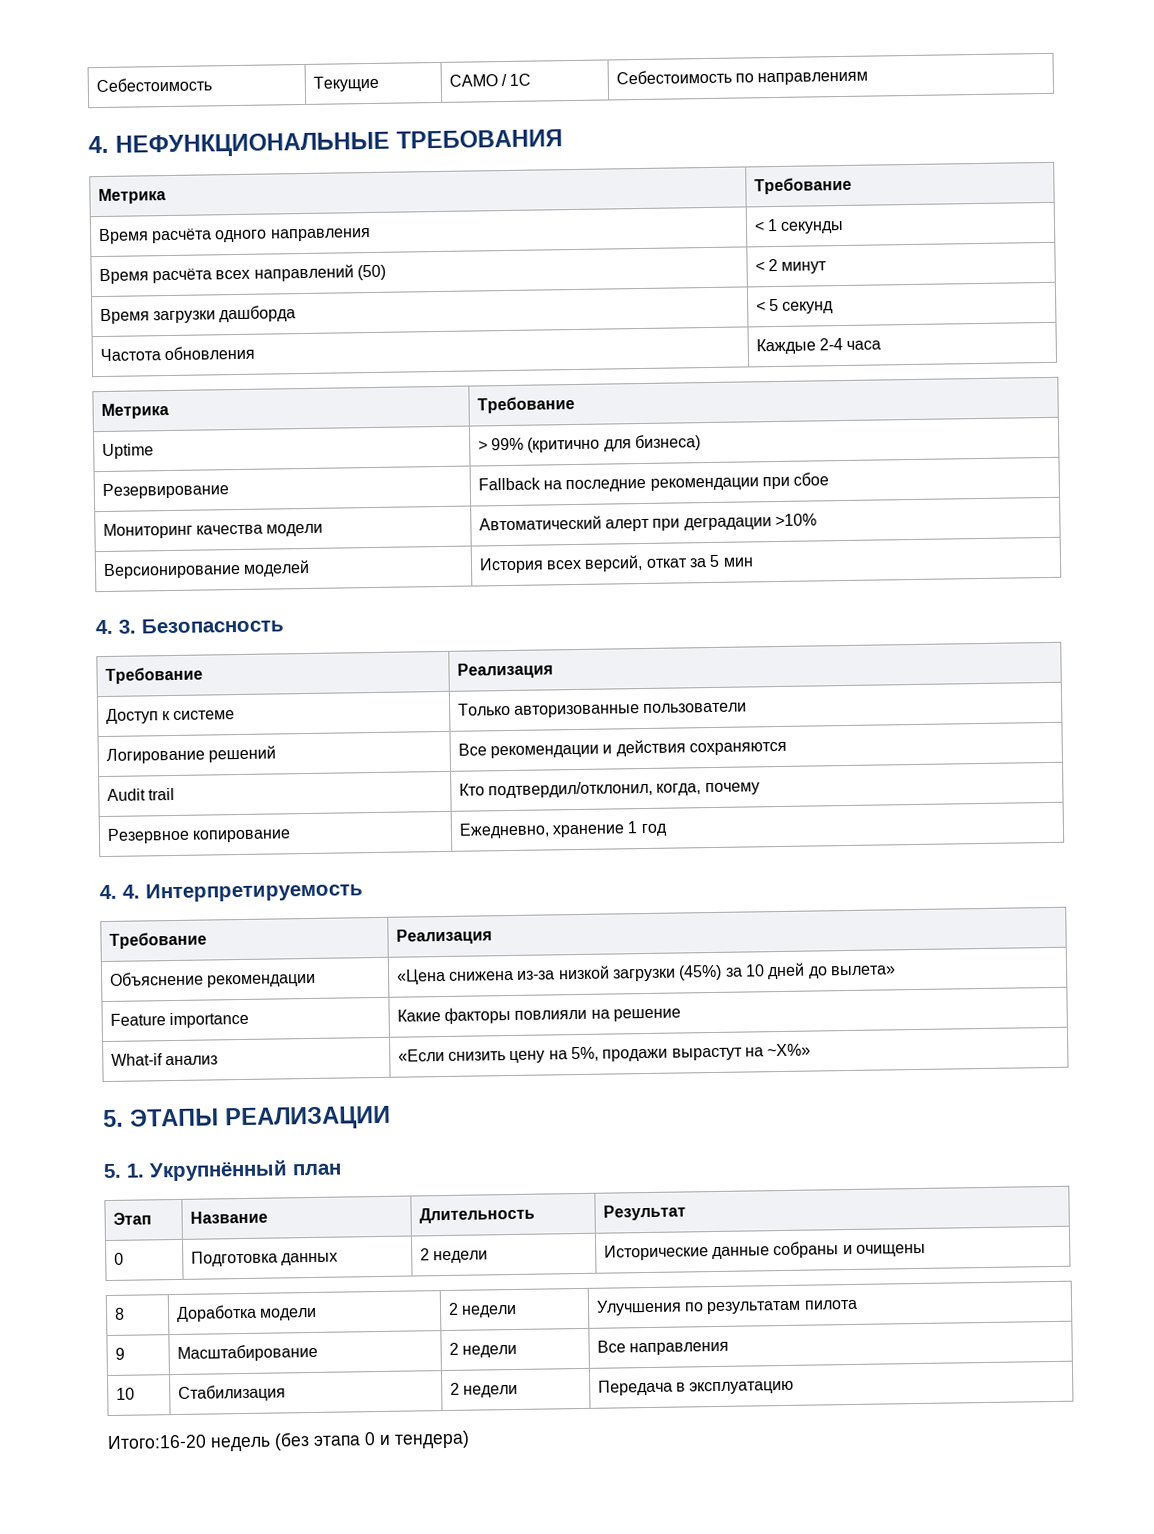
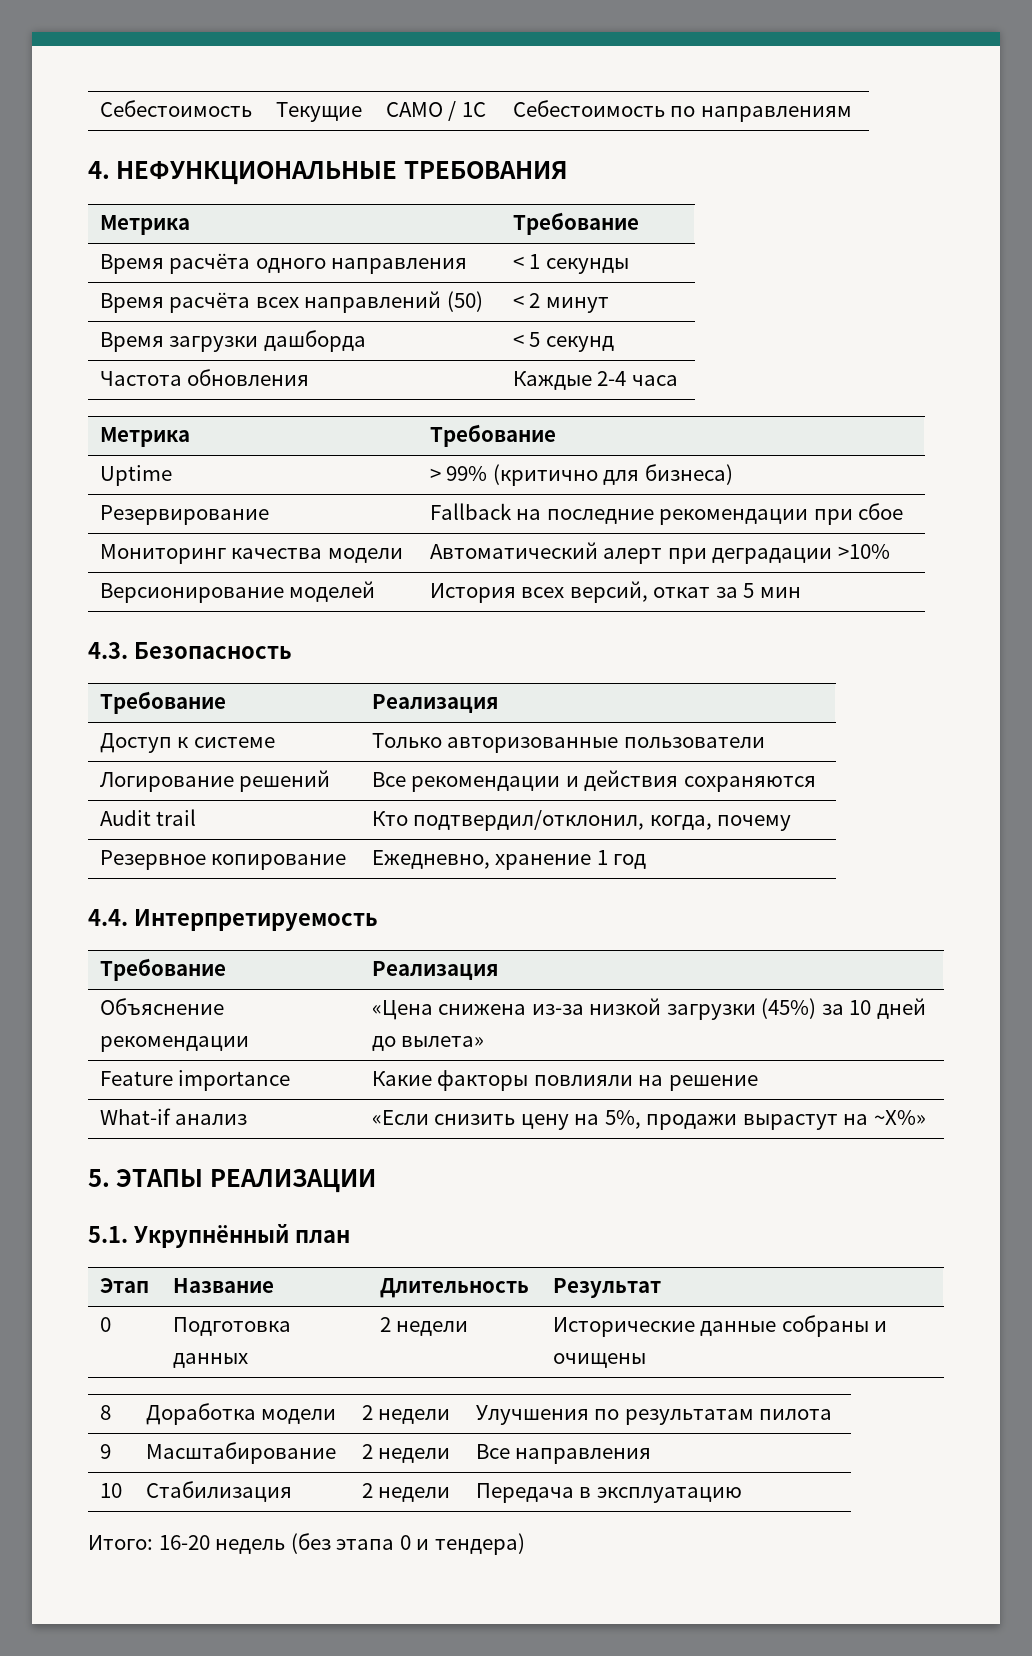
[95,619,136,635] 4. 3. -> [88,642,128,659] 4.3.
[99,884,140,900] 4. 4. -> [88,909,128,926] 4.4.
[103,1163,145,1179] 5. 1. -> [88,1226,128,1243] 5.1.
[107,1434,207,1450] Итого:16-20 -> [88,1535,210,1550] Итого: 16-20

